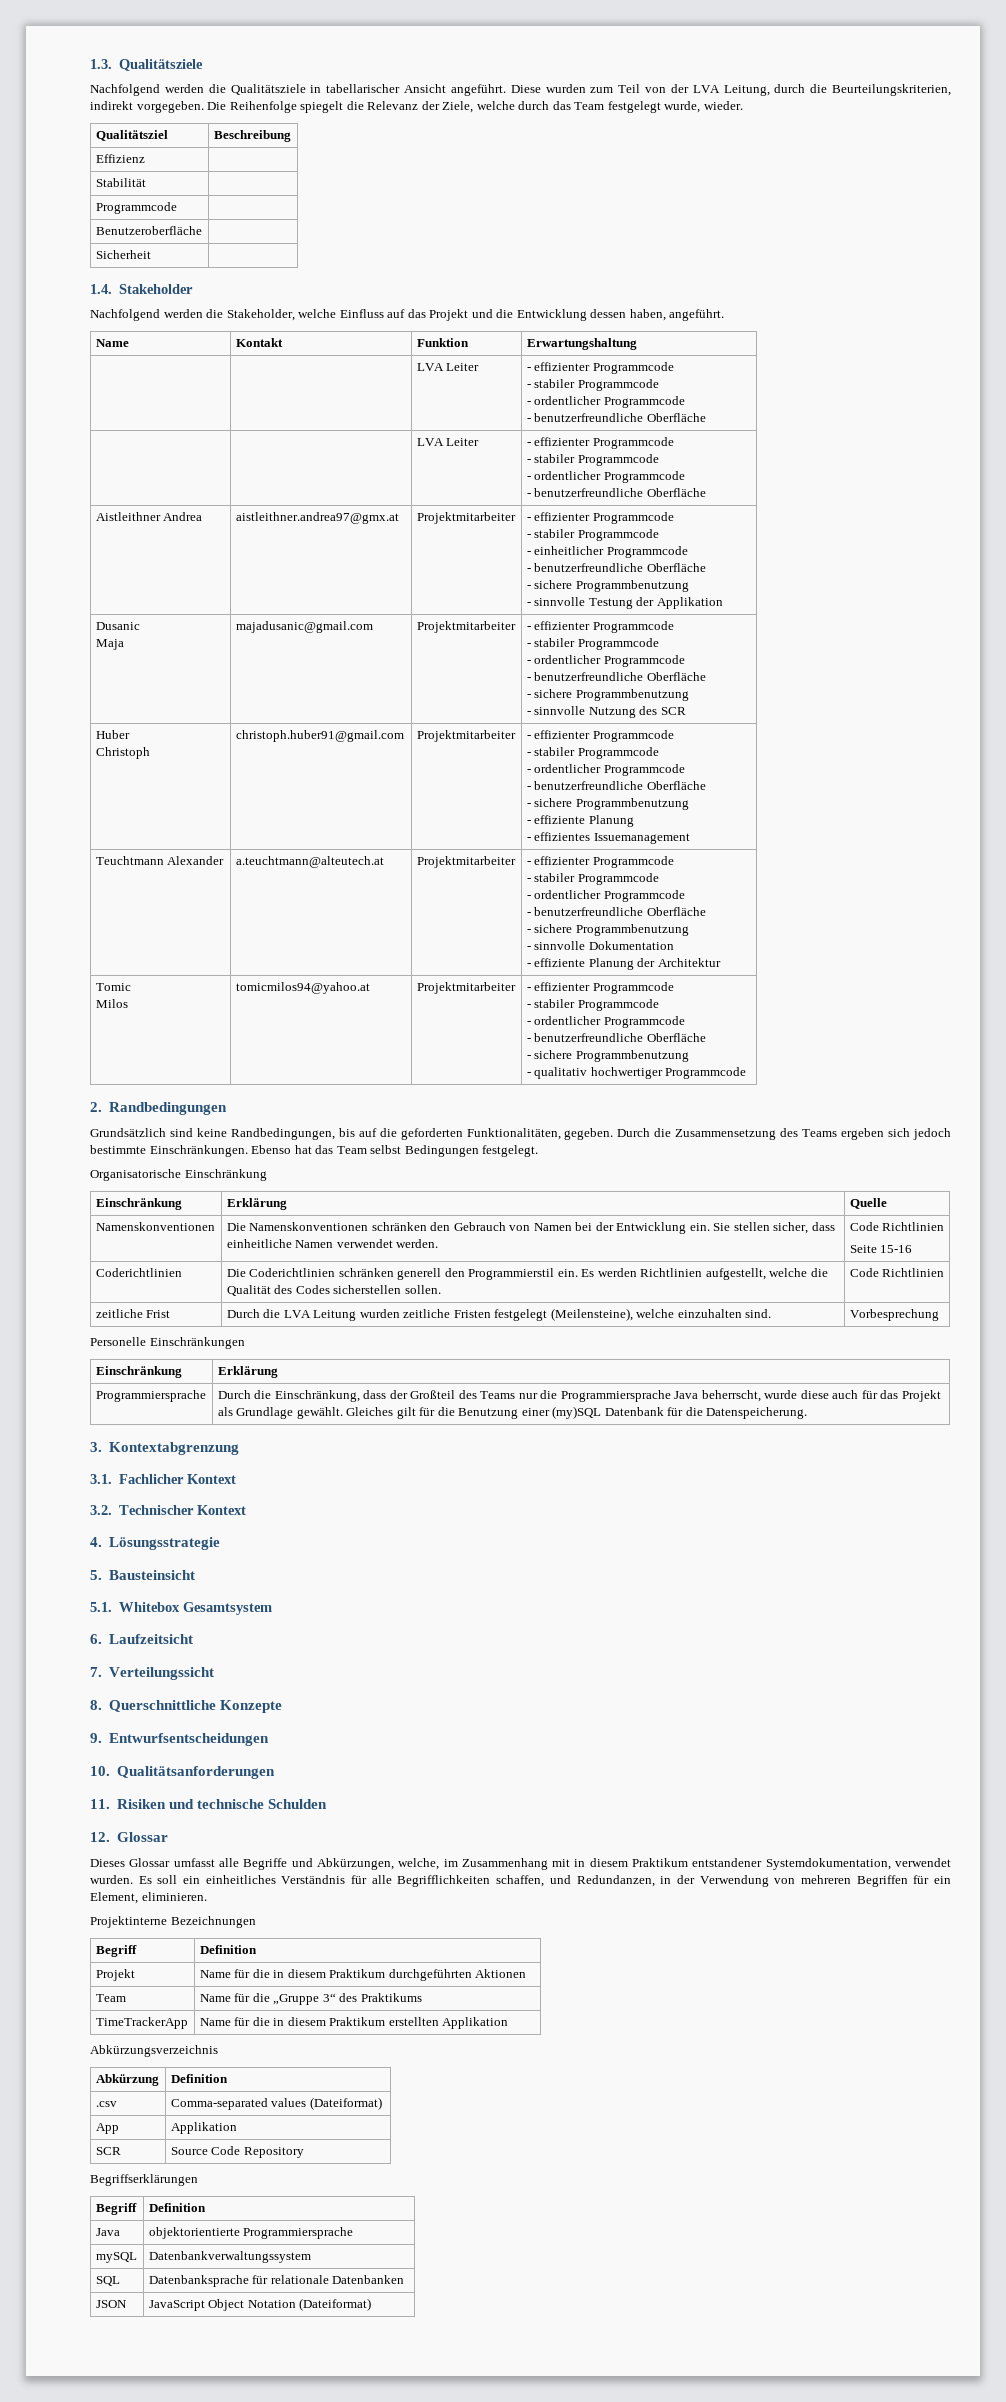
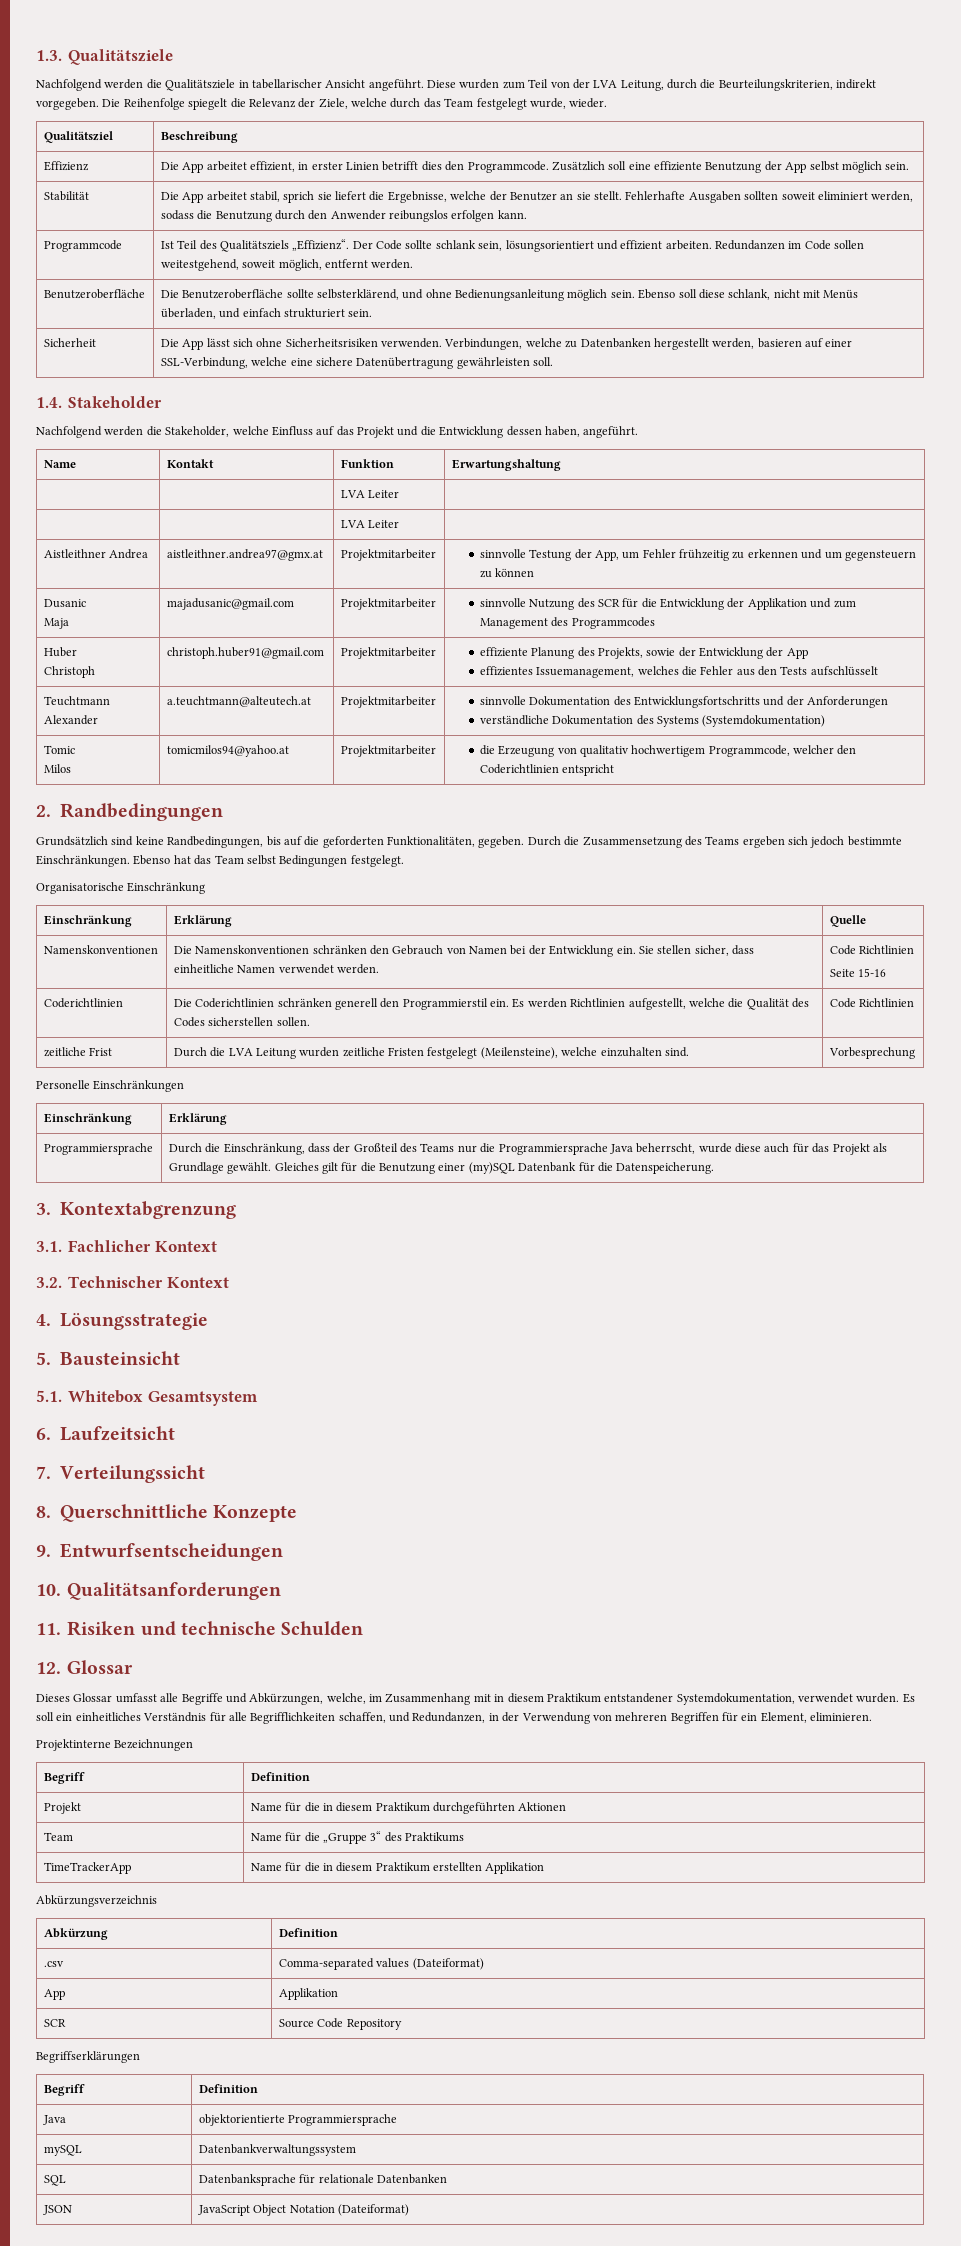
[95,178,146,187] [95,202,177,214] [95,226,202,235] [95,250,151,259] // Stabilität | // Programmcode | // Benutzeroberfläche | // Sicherheit | -> [160,161,910,173] [43,191,89,201] [160,191,914,203] [160,210,527,222] [43,240,122,252] [160,239,865,252] [160,259,414,271] [43,289,145,299] [160,289,859,301] [160,308,373,319] [43,338,96,347] [160,338,853,350] [160,357,554,369] Die App arbeitet effizient, in erster Linien betrifft dies den Programmcode. Zusätzlich soll eine effiziente Benutzung der App selbst möglich sein. // Stabilität | Die App arbeitet stabil, sprich sie liefert die Ergebnisse, welche der Benutzer an sie stellt. Fehlerhafte Ausgaben sollten soweit eliminiert werden, sodass die Benutzung durch den Anwender reibungslos erfolgen kann. // Programmcode | Ist Teil des Qualitätsziels „Effizienz“. Der Code sollte schlank sein, lösungsorientiert und effizient arbeiten. Redundanzen im Code sollen weitestgehend, soweit möglich, entfernt werden. // Benutzeroberfläche | Die Benutzeroberfläche sollte selbsterklärend, und ohne Bedienungsanleitung möglich sein. Ebenso soll diese schlank, nicht mit Menüs überladen, und einfach strukturiert sein. // Sicherheit | Die App lässt sich ohne Sicherheitsrisiken verwenden. Verbindungen, welche zu Datenbanken hergestellt werden, basieren auf einer SSL-Verbindung, welche eine sichere Datenübertragung gewährleisten soll.
[526,362,674,374] [526,379,659,391] [526,396,685,408] [526,413,706,422] [416,438,480,446] [526,437,674,449] [526,454,659,466] [526,471,685,483] [526,488,706,497] [95,512,203,521] [235,512,399,524] [416,512,516,524] [526,512,674,524] [526,529,659,541] [526,546,688,558] [526,563,706,572] [526,580,689,592] [526,597,723,609] [95,622,140,630] [95,639,124,650] [235,621,373,633] [416,621,516,633] [526,621,674,633] [526,638,659,650] [526,655,685,667] [526,672,706,681] [526,689,689,701] [526,706,686,718] [95,730,130,739] [95,747,150,759] [235,730,404,742] [416,730,516,742] [526,730,674,742] [526,747,659,759] [526,764,685,776] [526,781,706,790] [526,798,689,810] [526,815,634,827] [526,832,690,844] [95,856,225,865] [235,856,384,868] [416,856,516,868] [526,856,674,868] [526,873,659,885] [526,890,685,902] [526,907,706,916] [526,924,689,936] [526,941,674,950] [526,958,721,970] [95,983,131,991] [95,999,128,1008] [235,982,370,994] [416,982,516,994] [526,982,674,994] [526,999,659,1011] [526,1016,685,1028] [526,1033,706,1042] [526,1050,689,1062] [526,1067,747,1079] - effizienter Programmcode // - stabiler Programmcode // - ordentlicher Programmcode // - benutzerfreundliche Oberfläche // | | LVA Leiter | - effizienter Programmcode // - stabiler Programmcode // - ordentlicher Programmcode // - benutzerfreundliche Oberfläche // Aistleithner Andrea | aistleithner.andrea97@gmx.at | Projektmitarbeiter | - effizienter Programmcode // - stabiler Programmcode // - einheitlicher Programmcode // - benutzerfreundliche Oberfläche // - sichere Programmbenutzung // - sinnvolle Testung der Applikation // Dusanic // Maja | majadusanic@gmail.com | Projektmitarbeiter | - effizienter Programmcode // - stabiler Programmcode // - ordentlicher Programmcode // - benutzerfreundliche Oberfläche // - sichere Programmbenutzung // - sinnvolle Nutzung des SCR // Huber // Christoph | christoph.huber91@gmail.com | Projektmitarbeiter | - effizienter Programmcode // - stabiler Programmcode // - ordentlicher Programmcode // - benutzerfreundliche Oberfläche // - sichere Programmbenutzung // - effiziente Planung // - effizientes Issuemanagement // Teuchtmann Alexander | a.teuchtmann@alteutech.at | Projektmitarbeiter | - effizienter Programmcode // - stabiler Programmcode // - ordentlicher Programmcode // - benutzerfreundliche Oberfläche // - sichere Programmbenutzung // - sinnvolle Dokumentation // - effiziente Planung der Architektur // Tomic // Milos | tomicmilos94@yahoo.at | Projektmitarbeiter | - effizienter Programmcode // - stabiler Programmcode // - ordentlicher Programmcode // - benutzerfreundliche Oberfläche // - sichere Programmbenutzung // - qualitativ hochwertiger Programmcode -> [340,520,400,528] [43,549,149,559] [166,549,323,561] [340,549,436,561] [479,549,916,561] [479,568,535,578] [43,599,86,608] [43,618,69,629] [166,598,294,610] [340,598,436,610] [479,598,856,610] [479,617,655,629] [43,647,77,657] [43,666,95,678] [166,647,324,659] [340,647,436,659] [479,647,808,659] [479,666,878,678] [43,696,110,706] [43,715,98,725] [166,696,311,707] [340,696,436,708] [479,696,889,708] [479,715,826,727] [43,745,75,754] [43,764,71,773] [166,745,289,757] [340,745,436,757] [479,745,857,757] [479,764,615,776] // | | LVA Leiter | // Aistleithner Andrea | aistleithner.andrea97@gmx.at | Projektmitarbeiter | sinnvolle Testung der App, um Fehler frühzeitig zu erkennen und um gegensteuern zu können // Dusanic // Maja | majadusanic@gmail.com | Projektmitarbeiter | sinnvolle Nutzung des SCR für die Entwicklung der Applikation und zum Management des Programmcodes // Huber // Christoph | christoph.huber91@gmail.com | Projektmitarbeiter | effiziente Planung des Projekts, sowie der Entwicklung der App // effizientes Issuemanagement, welches die Fehler aus den Tests aufschlüsselt // Teuchtmann Alexander | a.teuchtmann@alteutech.at | Projektmitarbeiter | sinnvolle Dokumentation des Entwicklungsfortschritts und der Anforderungen // verständliche Dokumentation des Systems (Systemdokumentation) // Tomic // Milos | tomicmilos94@yahoo.at | Projektmitarbeiter | die Erzeugung von qualitativ hochwertigem Programmcode, welcher den Coderichtlinien entspricht

